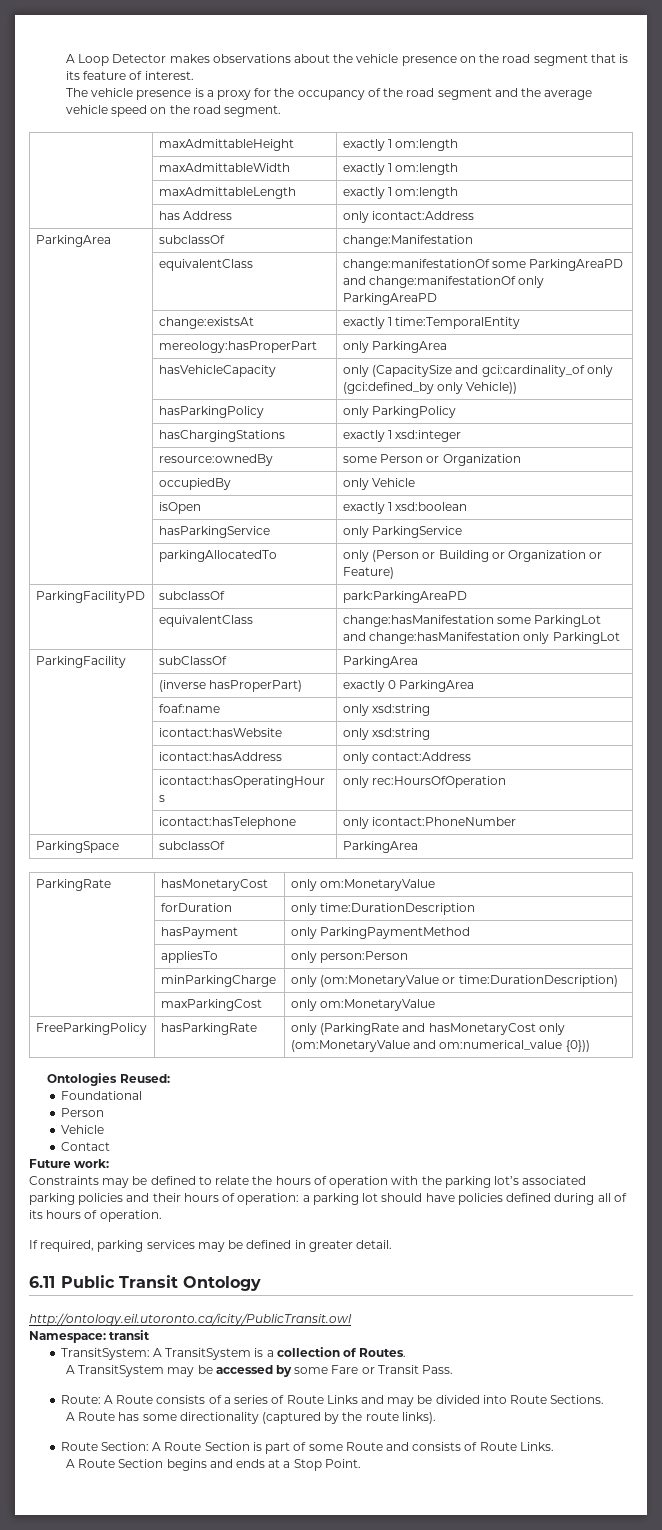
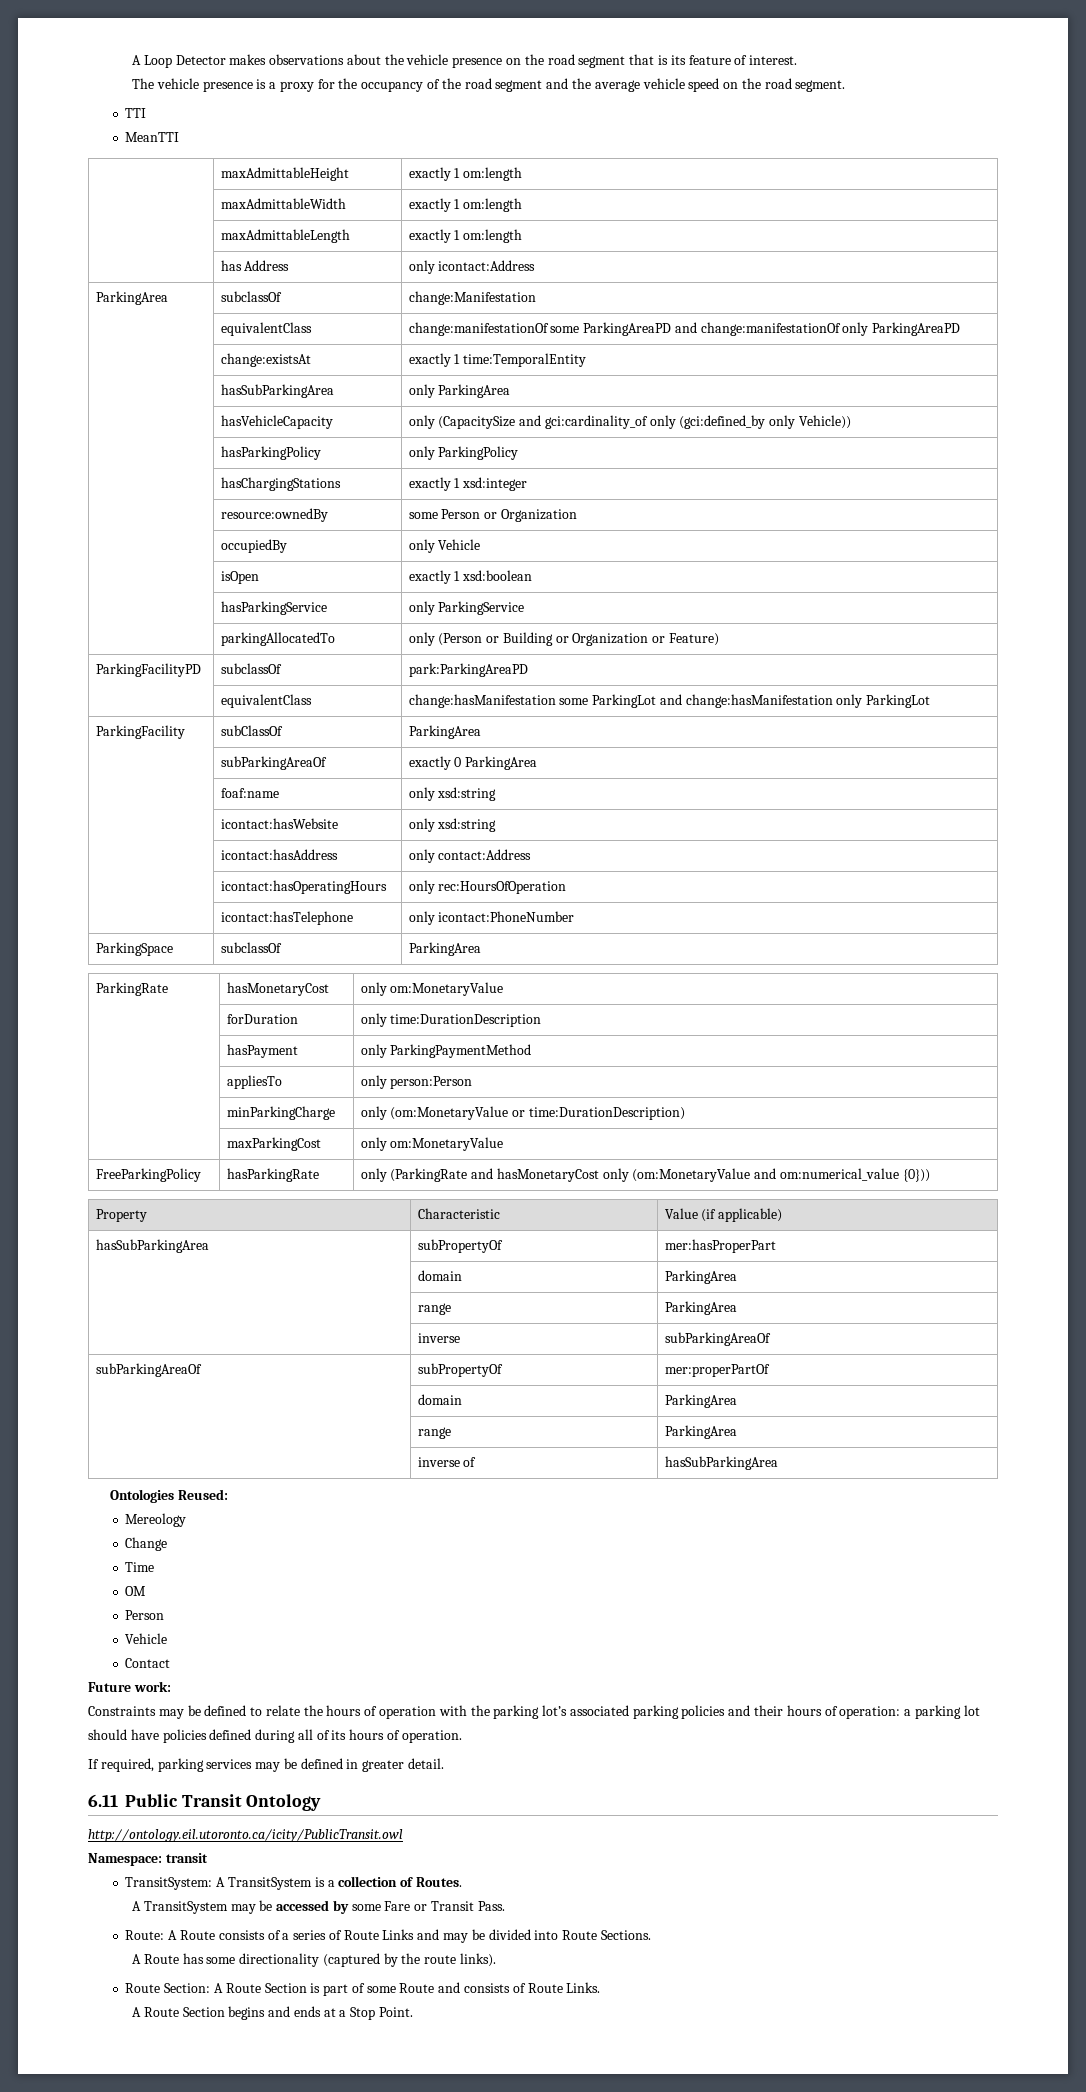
(282, 111) none -> [125,108,147,118] [125,132,180,142] // TTI // MeanTTI
[158,341,317,353] mereology:hasProperPart -> [220,384,334,398] hasSubParkingArea
[158,680,303,692] (inverse hasProperPart) -> [220,756,327,770] subParkingAreaOf
[47,1073,170,1086] [60,1091,142,1100] // Ontologies Reused: // Foundational -> [95,1209,147,1222] [417,1208,500,1219] [664,1208,783,1222] [95,1239,209,1253] [417,1239,503,1253] [664,1239,776,1253] [417,1270,462,1281] [664,1270,737,1284] [417,1303,451,1315] [664,1301,737,1315] [417,1333,460,1343] [664,1332,771,1346] [95,1363,202,1377] [417,1363,503,1377] [664,1364,770,1377] [417,1394,462,1405] [664,1394,737,1408] [417,1427,451,1439] [664,1425,737,1439] [417,1457,477,1467] [664,1456,778,1470] [110,1489,228,1503] [125,1513,187,1527] [125,1537,168,1551] [125,1562,155,1572] [125,1586,147,1596] // Property | Characteristic | Value (if applicable) // hasSubParkingArea | subPropertyOf | mer:hasProperPart // | domain | ParkingArea // | range | ParkingArea // | inverse | subParkingAreaOf // subParkingAreaOf | subPropertyOf | mer:properPartOf // | domain | ParkingArea // | range | ParkingArea // | inverse of | hasSubParkingArea // Ontologies Reused: // Mereology // Change // Time // OM

